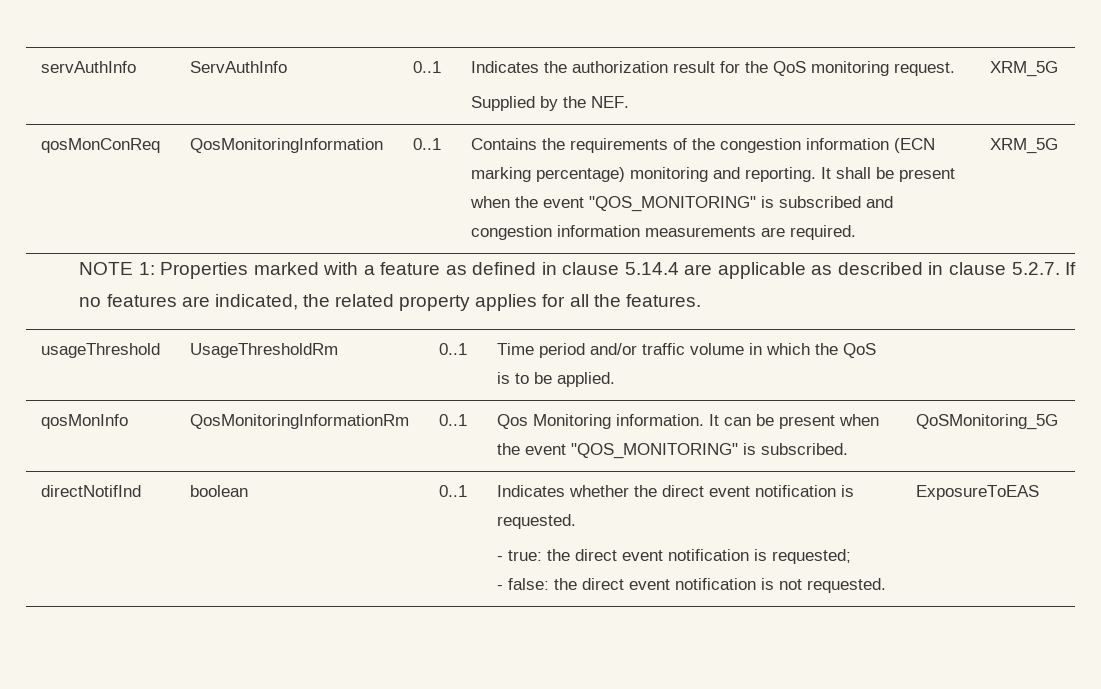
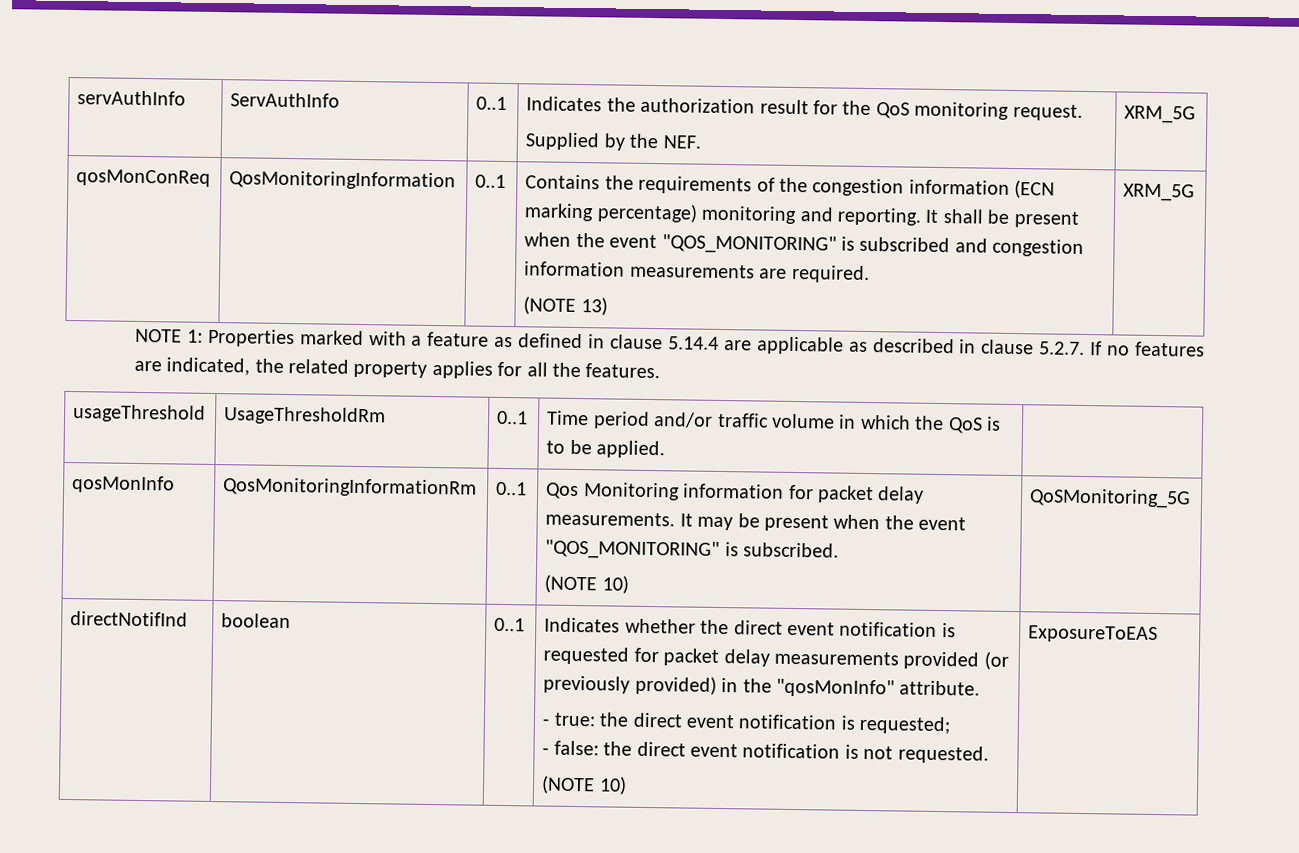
(856, 232) none -> [523,296,608,316] // (NOTE 13)
[615,414,751,426] information. It can -> [683,483,925,504] [545,511,734,531] information for packet delay measurements. It may
(848, 449) none -> [544,574,629,594] // (NOTE 10)
[496,514,576,529] requested. -> [543,646,1009,670] [543,675,981,698] requested for packet delay measurements provided (or previously provided) in the "qosMonInfo" attribute.
(886, 585) none -> [541,775,627,795] // (NOTE 10)

